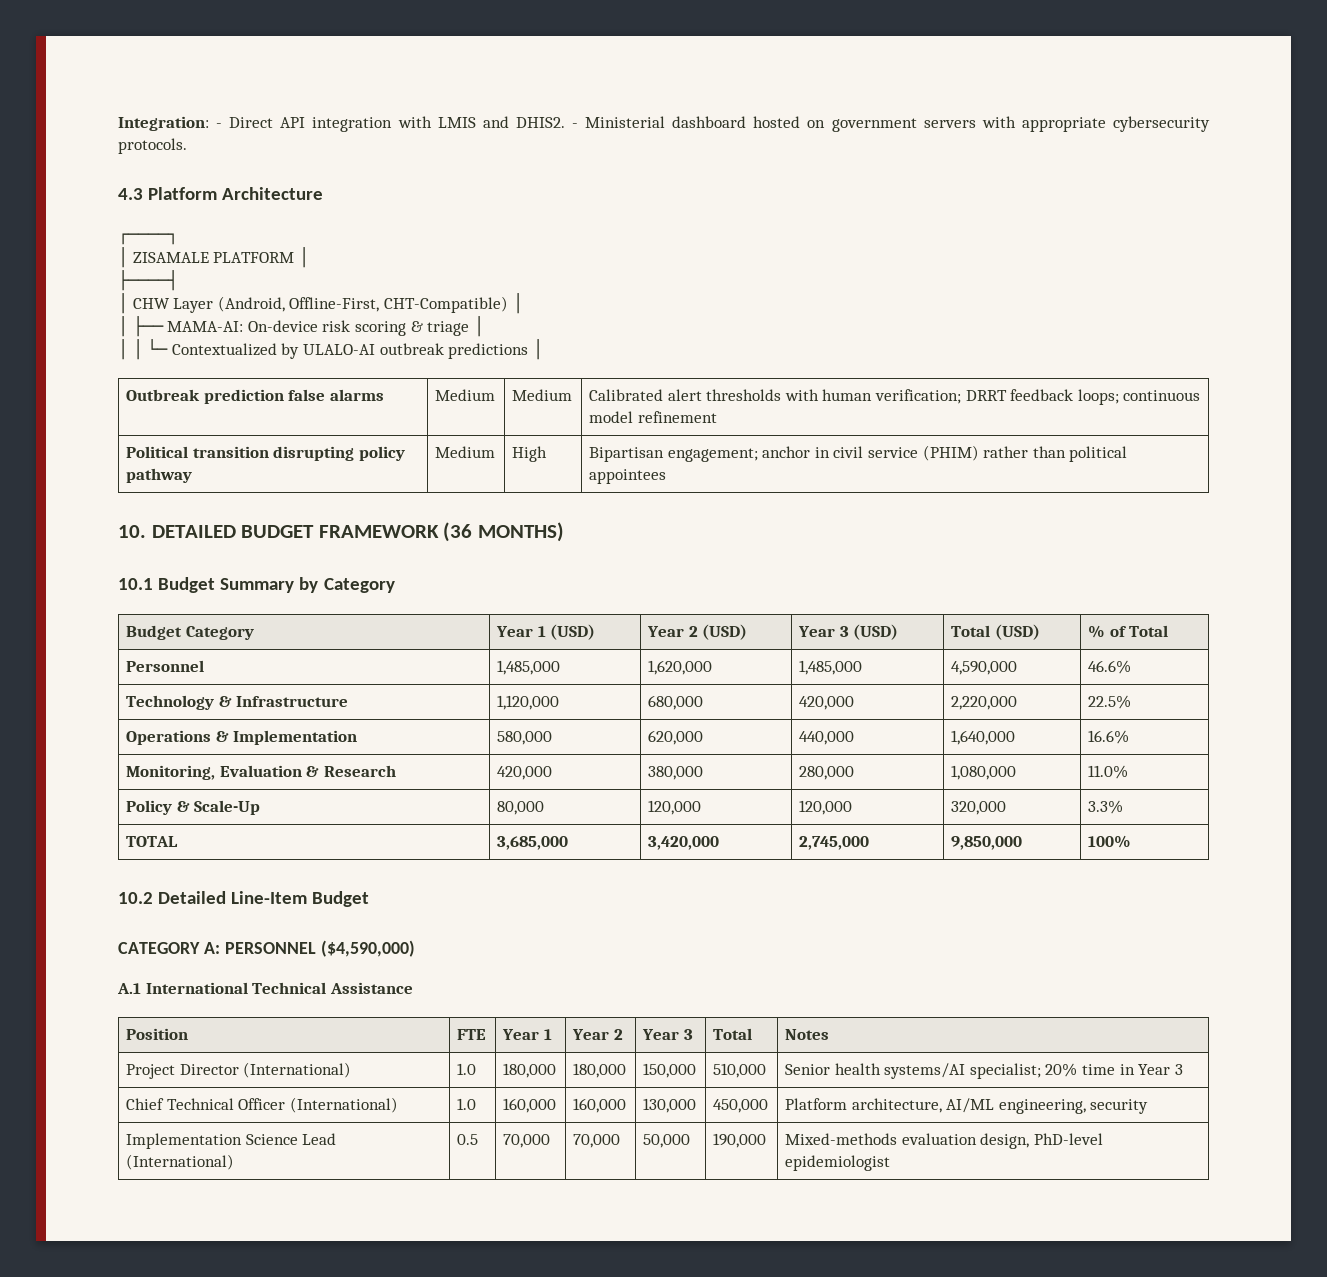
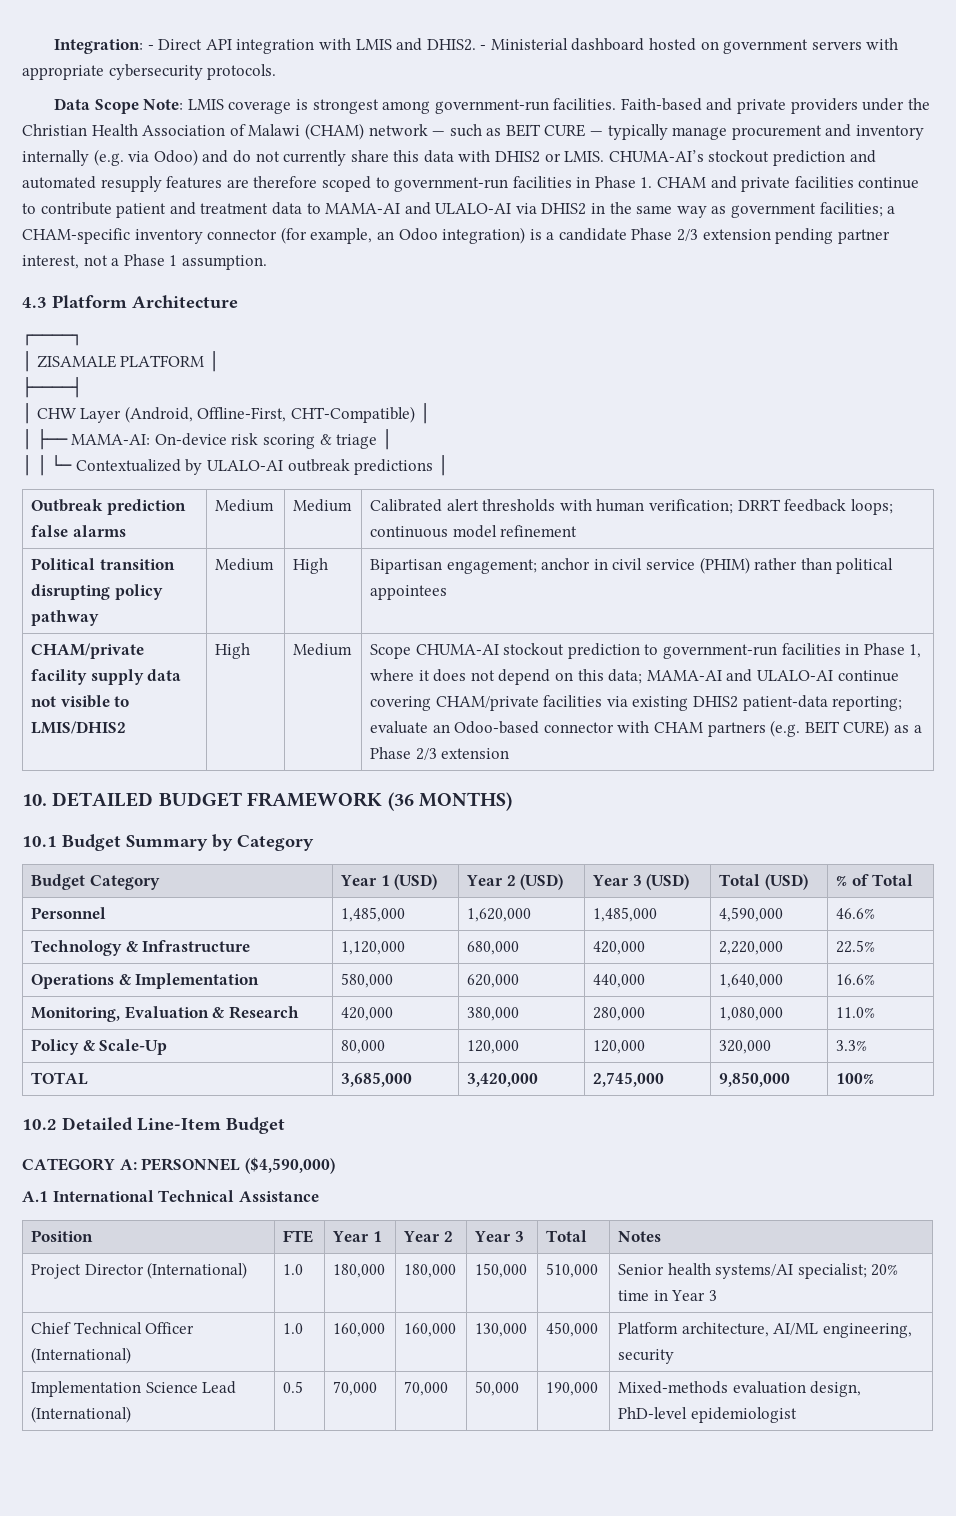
(187, 146) none -> [53,98,930,114] [22,123,925,140] [22,149,876,166] [22,176,920,192] [22,202,896,218] [22,227,890,244] [22,254,267,270] // Data Scope Note: LMIS coverage is strongest among government-run facilities. Faith-based and private providers under the Christian Health Association of Malawi (CHAM) network — such as BEIT CURE — typically manage procurement and inventory internally (e.g. via Odoo) and do not currently share this data with DHIS2 or LMIS. CHUMA-AI’s stockout prediction and automated resupply features are therefore scoped to government-run facilities in Phase 1. CHAM and private facilities continue to contribute patient and treatment data to MAMA-AI and ULALO-AI via DHIS2 in the same way as government facilities; a CHAM-specific inventory connector (for example, an Odoo integration) is a candidate Phase 2/3 extension pending partner interest, not a Phase 1 assumption.
(667, 476) none -> [31,643,145,659] [31,669,182,685] [31,695,130,708] [31,721,127,734] [215,643,251,659] [293,643,353,656] [370,643,922,659] [370,669,899,685] [370,695,903,711] [370,720,922,737] [370,747,510,760] // CHAM/private facility supply data not visible to LMIS/DHIS2 | High | Medium | Scope CHUMA-AI stockout prediction to government-run facilities in Phase 1, where it does not depend on this data; MAMA-AI and ULALO-AI continue covering CHAM/private facilities via existing DHIS2 patient-data reporting; evaluate an Odoo-based connector with CHAM partners (e.g. BEIT CURE) as a Phase 2/3 extension

